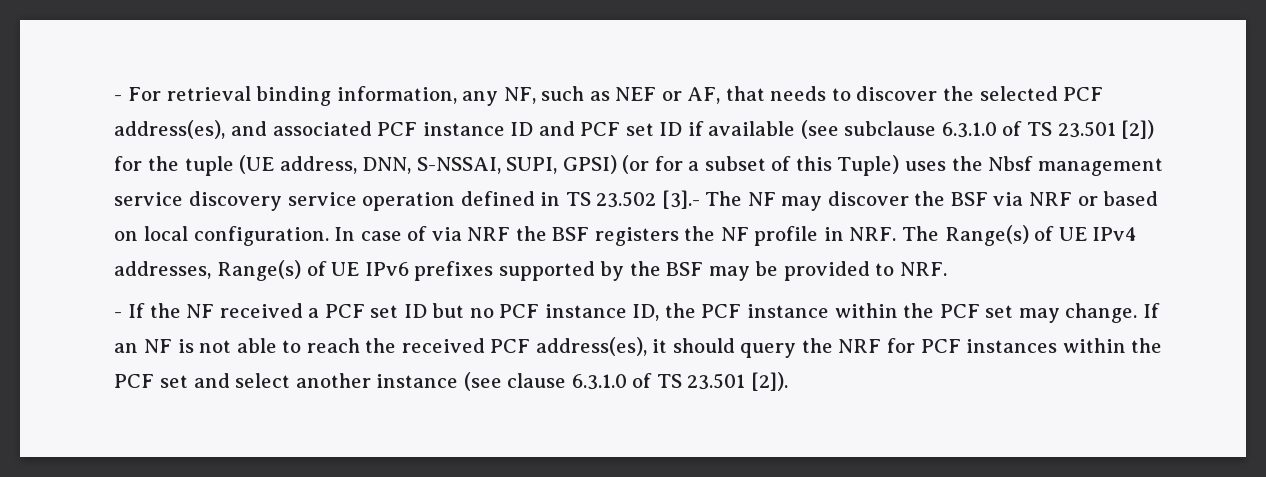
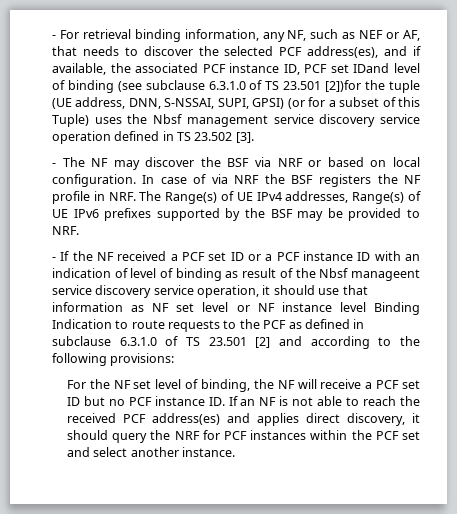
[272,121,796,136] associated PCF instance ID and PCF set ID if available -> [413,46,421,56] [51,63,421,75] [51,80,114,93] if available, the associated PCF instance ID, PCF set IDand level of binding
[1121,120,1155,139] [114,156,143,171] [2]) for -> [325,80,362,92] [2])for
[661,190,700,209] [3].- -> [235,132,254,143] [51,163,56,167] [3]. // -
[432,303,1138,323] but no PCF instance ID, the PCF instance within the PCF set may change. -> [247,251,421,261] [51,268,421,281] [51,285,368,298] [51,302,421,315] [51,319,365,332] [51,336,420,349] [51,353,175,366] [66,379,420,392] [66,396,225,406] or a PCF instance ID with an indication of level of binding as result of the Nbsf manageent service discovery service operation, it should use that information as NF set level or NF instance level Binding Indication to route requests to the PCF as defined in subclause 6.3.1.0 of TS 23.501 [2] and according to the following provisions: // For the NF set level of binding, the NF will receive a PCF set ID but no PCF instance ID.
[535,337,647,356] address(es), -> [151,413,405,426] address(es) and applies direct discovery,
[376,372,788,391] instance (see clause 6.3.1.0 of TS 23.501 [2]). -> [182,447,236,457] instance.

